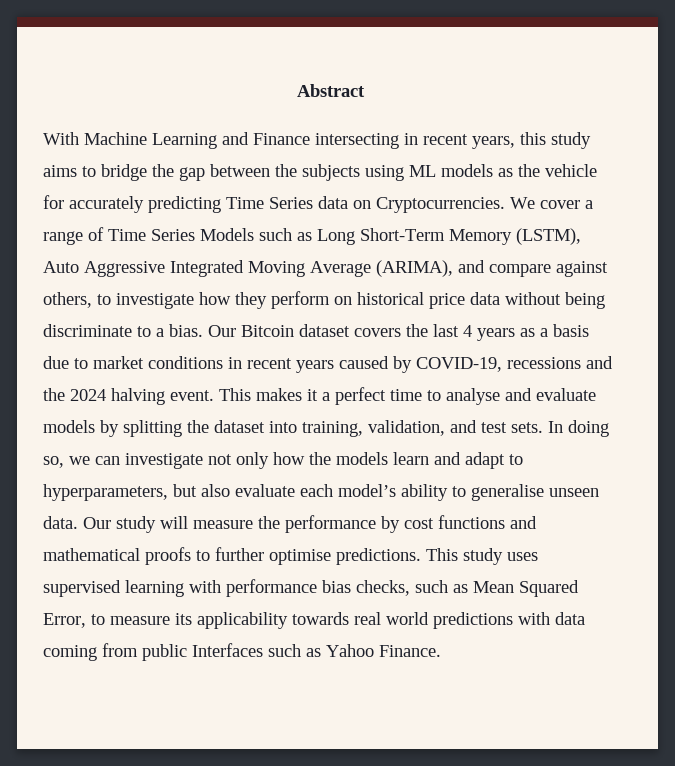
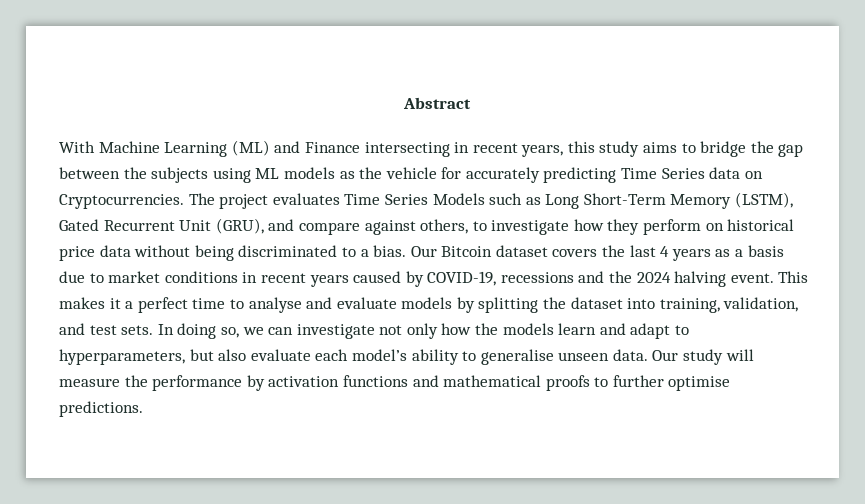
(217, 141) none -> [231,140,270,156] (ML)
[510,197,593,209] [43,227,104,245] We cover a range of -> [188,193,340,209] The project evaluates
[43,260,453,277] Auto Aggressive Integrated Moving Average (ARIMA), -> [59,218,264,234] Gated Recurrent Unit (GRU),
[43,324,132,337] discriminate -> [238,245,338,257] discriminated
[404,518,434,529] cost -> [268,376,340,387] activation
[426,548,538,565] [43,579,579,597] [43,612,585,629] [43,643,441,661] This study uses supervised learning with performance bias checks, such as Mean Squared Error, to measure its applicability towards real world predictions with data coming from public Interfaces such as Yahoo Finance. -> (143, 409) none

